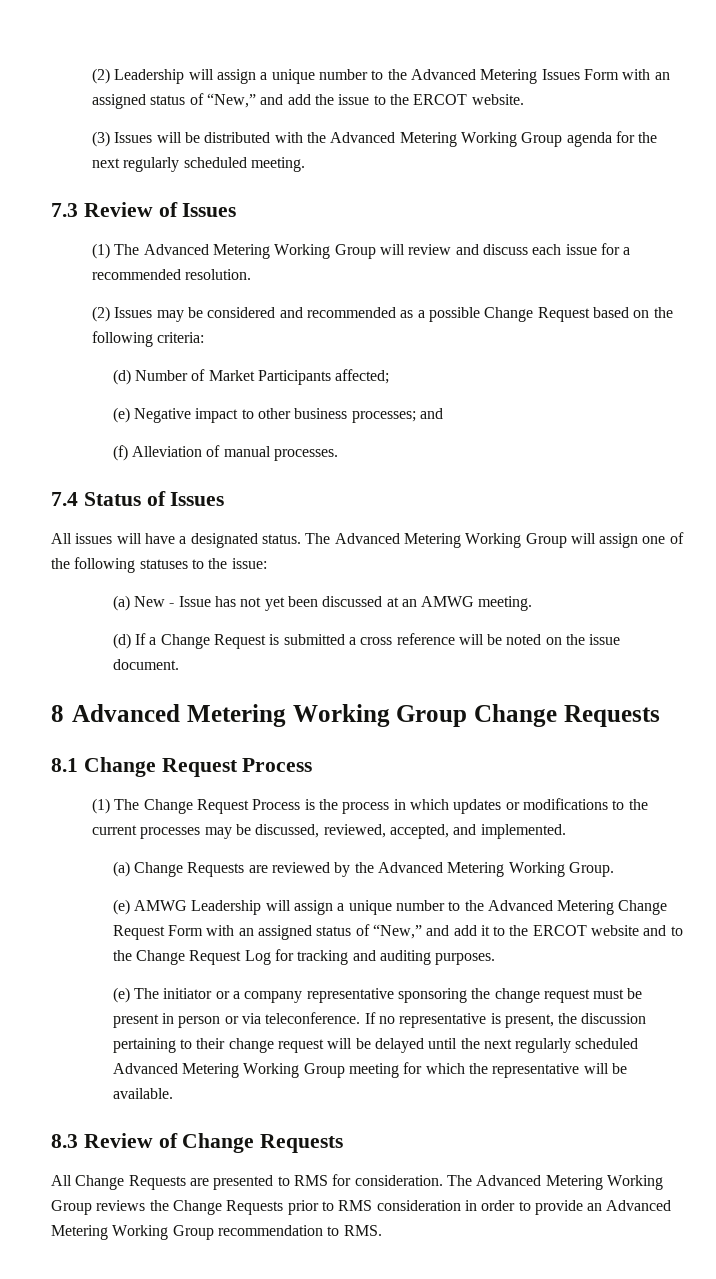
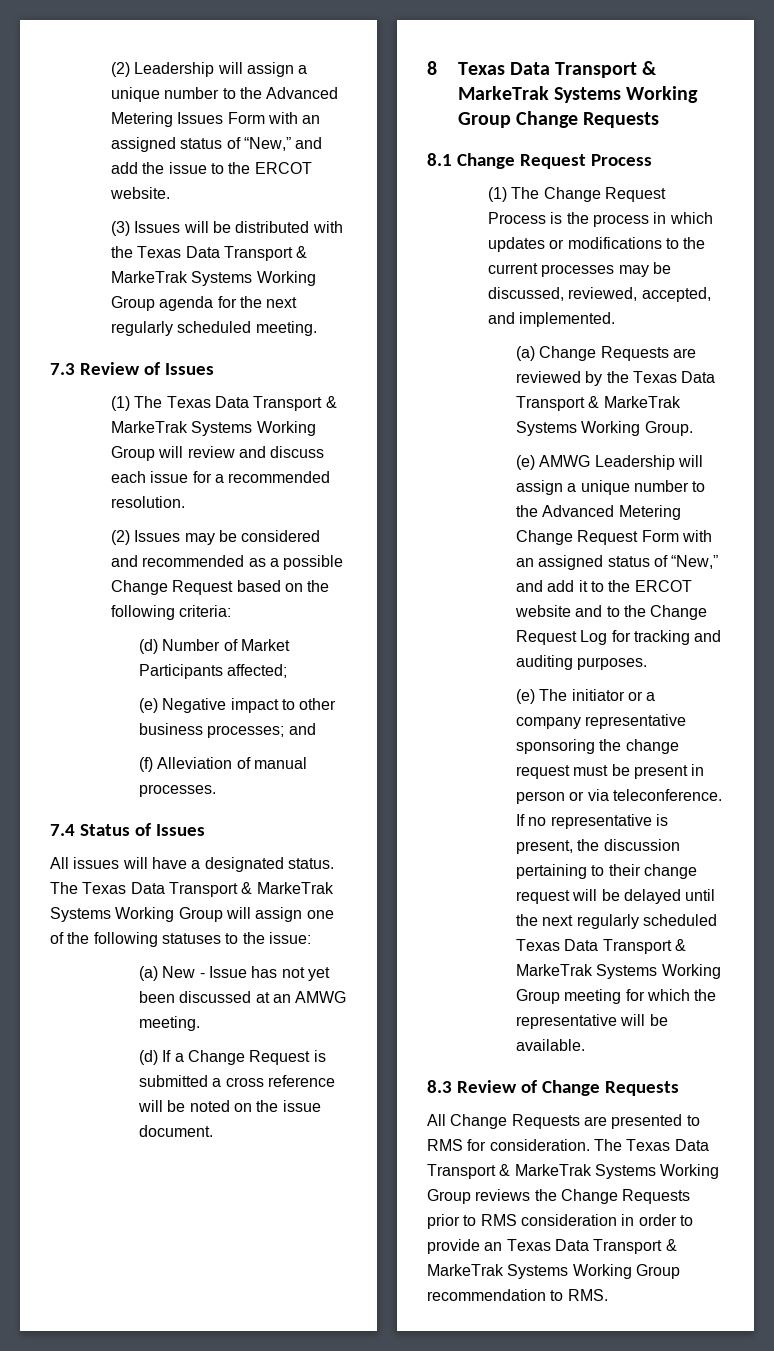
[330,132,457,147] Advanced Metering -> [137,246,308,261] [111,271,253,286] Texas Data Transport & MarkeTrak Systems
[143,244,271,259] Advanced Metering -> [166,396,337,411] [111,421,253,436] Texas Data Transport & MarkeTrak Systems
[334,533,461,548] Advanced Metering -> [82,882,334,897] [50,907,111,922] Texas Data Transport & MarkeTrak Systems
[72,704,286,727] Advanced Metering -> [457,61,658,78] [457,86,621,103] Texas Data Transport & MarkeTrak Systems
[377,862,505,877] Advanced Metering -> [633,371,716,383] [516,396,681,411] [516,421,578,436] Texas Data Transport & MarkeTrak Systems
[112,1063,239,1078] Advanced Metering -> [516,939,687,954] [516,964,658,979] Texas Data Transport & MarkeTrak Systems
[476,1175,603,1190] Advanced Metering -> [626,1139,709,1151] [427,1164,656,1179] Texas Data Transport & MarkeTrak Systems
[606,1200,672,1211] [51,1225,108,1240] Advanced Metering -> [506,1239,677,1254] [427,1264,569,1279] Texas Data Transport & MarkeTrak Systems

